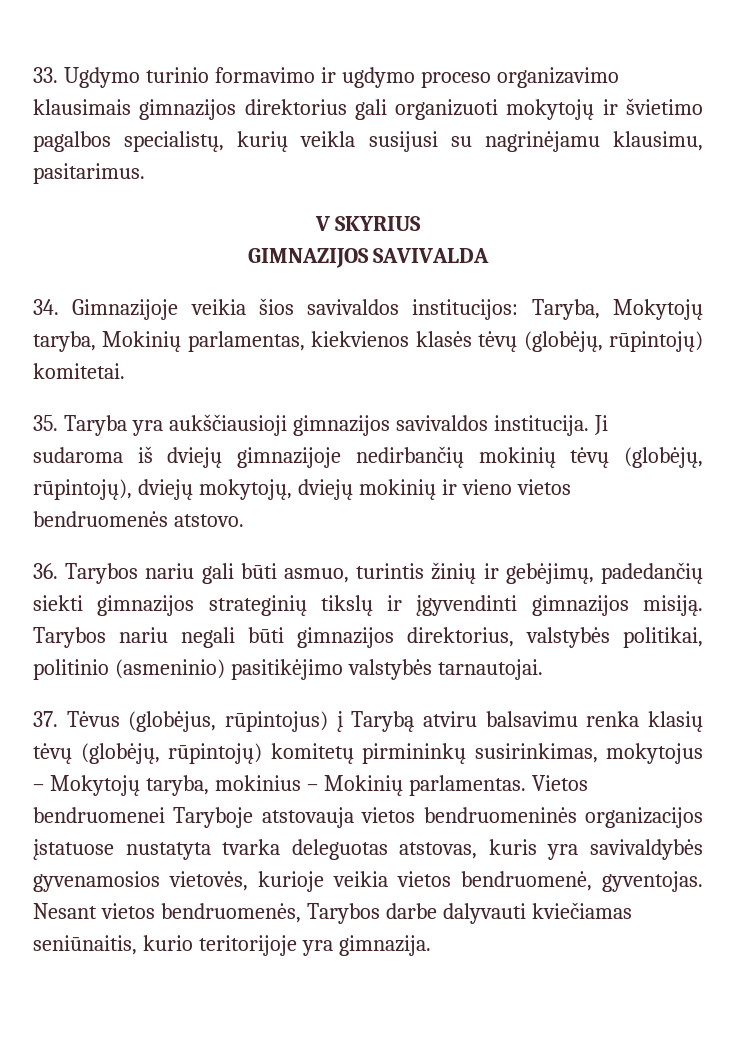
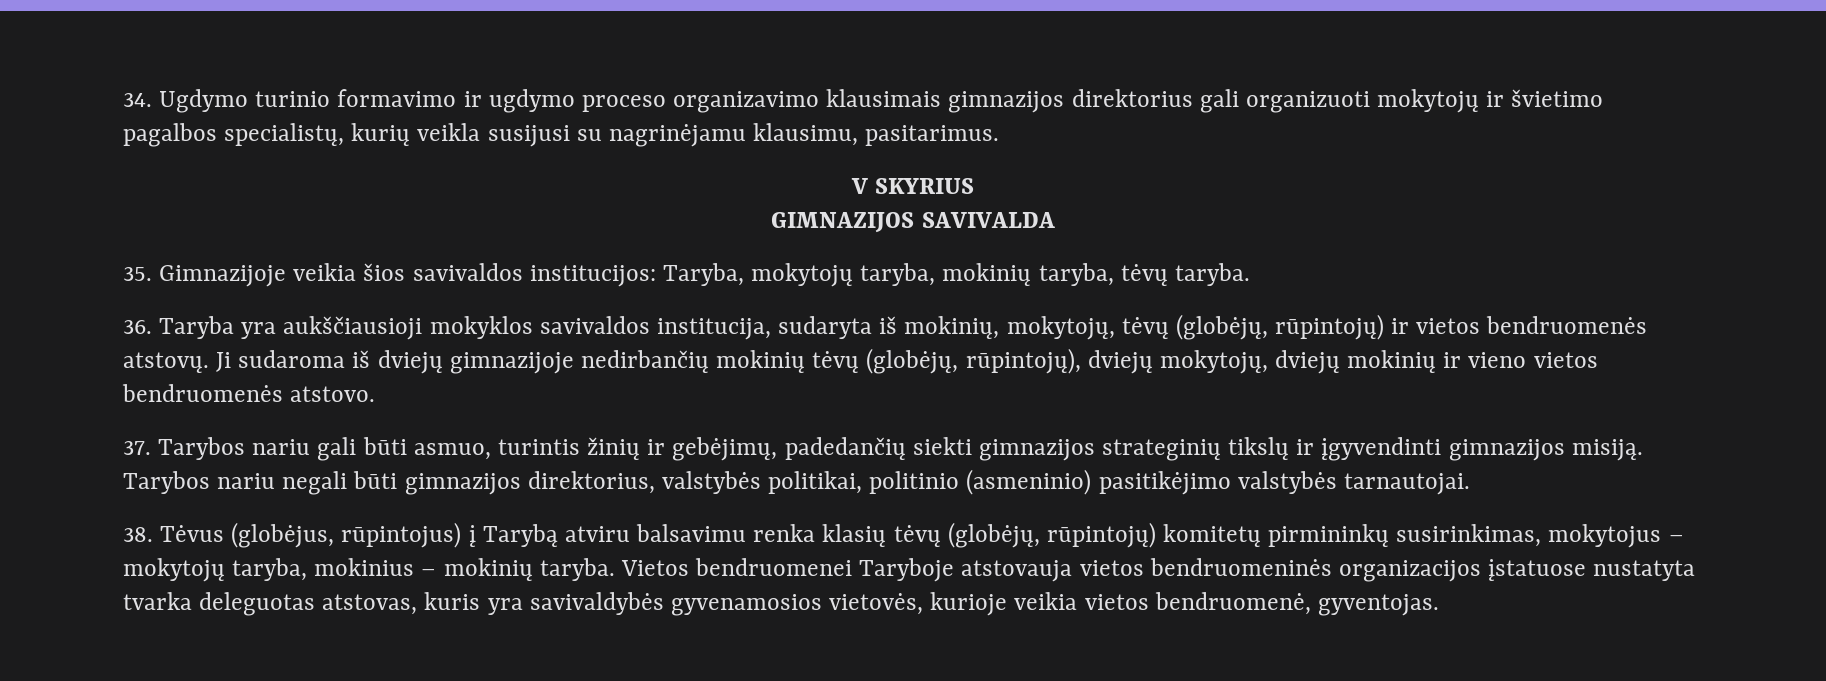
[33,67,58,83] 33. -> [123,93,152,107] 34.
[33,299,59,315] 34. -> [123,267,152,281] 35.
[613,299,704,320] [33,331,704,352] [33,363,125,379] [33,414,589,436] Mokytojų taryba, Mokinių parlamentas, kiekvienos klasės tėvų (globėjų, rūpintojų) komitetai. // 35. Taryba yra aukščiausioji gimnazijos savivaldos institucija. -> [751,263,1250,287] [123,314,1648,340] [123,352,209,373] mokytojų taryba, mokinių taryba, tėvų taryba. // 36. Taryba yra aukščiausioji mokyklos savivaldos institucija, sudaryta iš mokinių, mokytojų, tėvų (globėjų, rūpintojų) ir vietos bendruomenės atstovų.
[33,563,58,579] 36. -> [123,441,151,455] 37.
[33,711,58,727] 37. -> [123,527,153,542] 38.
[49,775,140,796] Mokytojų -> [123,558,225,582] mokytojų
[323,775,526,796] Mokinių parlamentas. -> [443,558,615,581] mokinių taryba.
[33,902,632,924] [33,935,431,956] Nesant vietos bendruomenės, Tarybos darbe dalyvauti kviečiamas seniūnaitis, kurio teritorijoje yra gimnazija. -> (1439, 605) none

